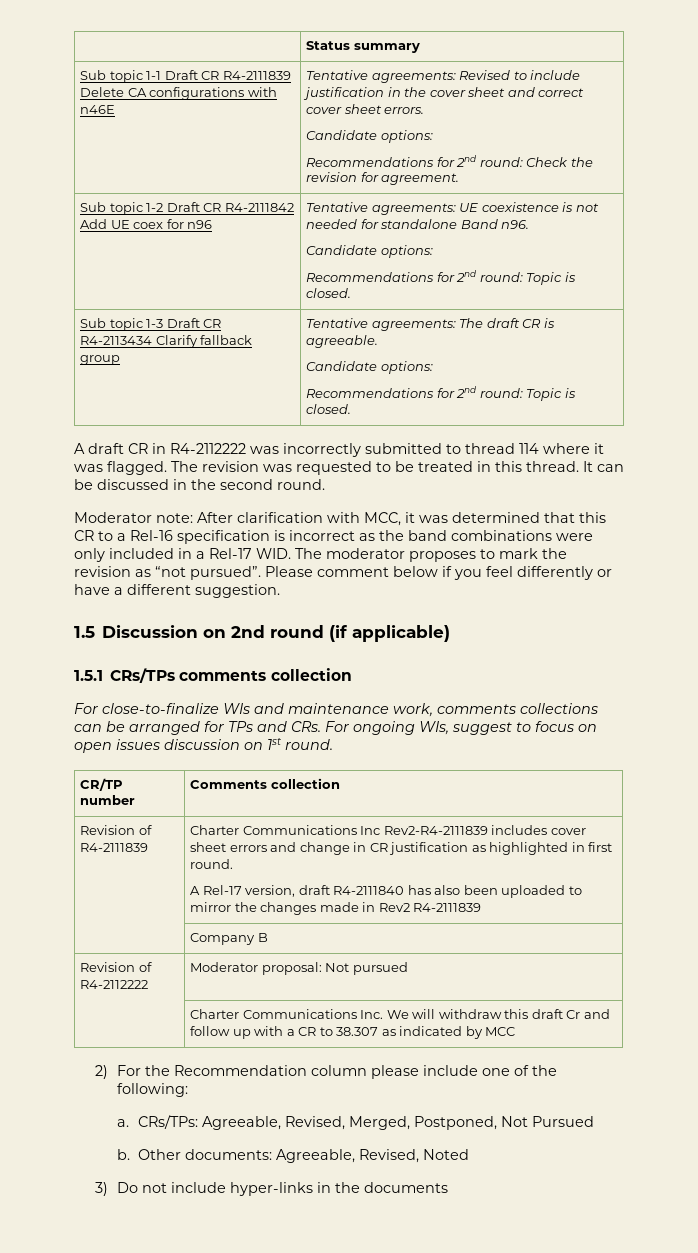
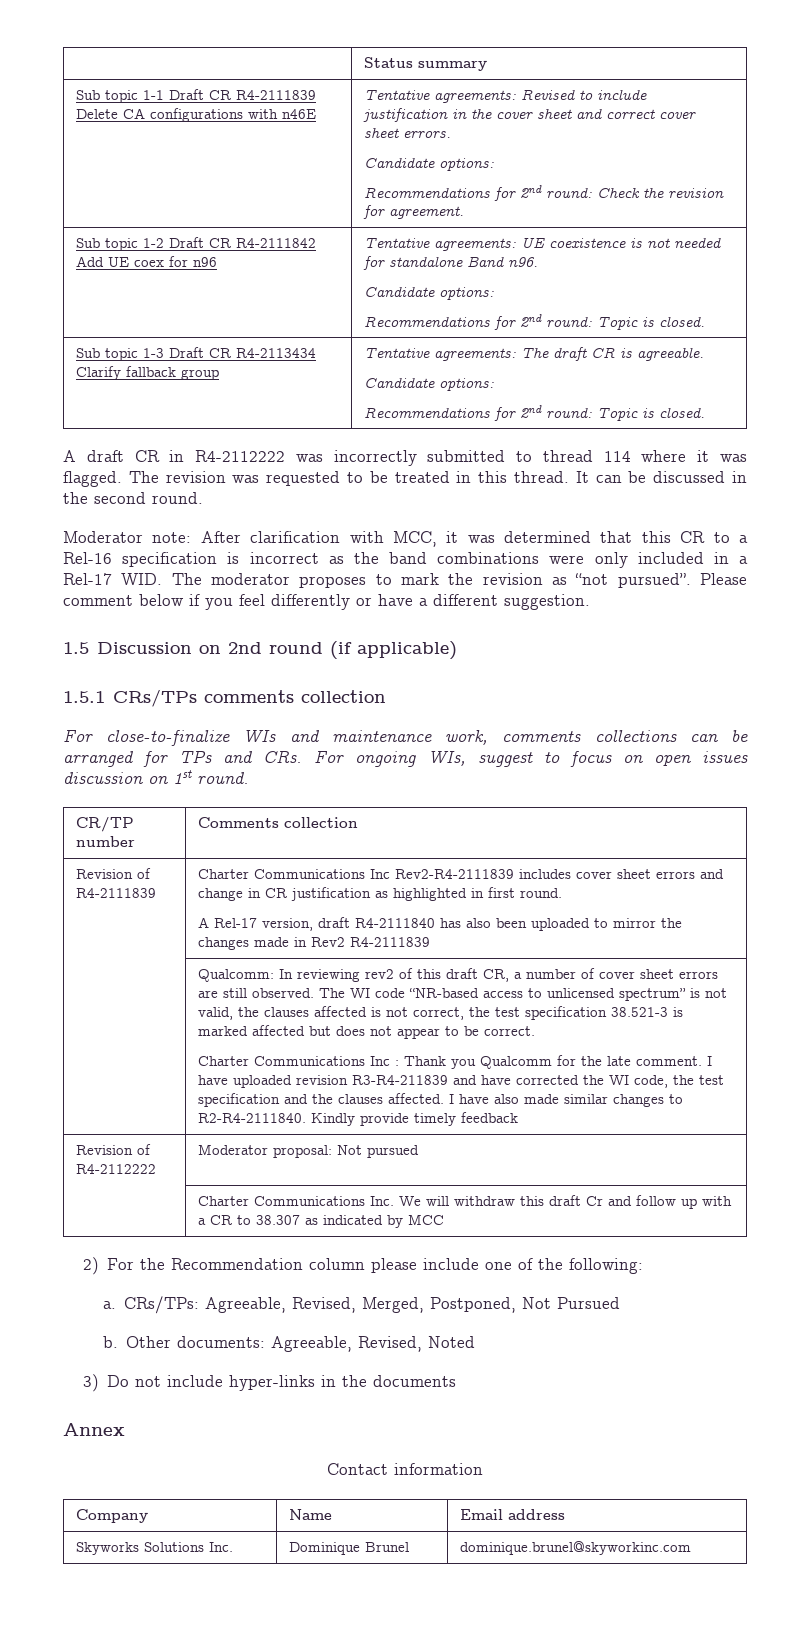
[190,933,268,945] Company B -> [198,968,719,982] [198,988,728,1001] [198,1006,684,1020] [198,1025,536,1039] [198,1055,713,1069] [198,1075,725,1088] [198,1093,684,1107] [198,1112,519,1126] Qualcomm: In reviewing rev2 of this draft CR, a number of cover sheet errors are still observed. The WI code “NR-based access to unlicensed spectrum” is not valid, the clauses affected is not correct, the test specification 38.521-3 is marked affected but does not appear to be correct. // Charter Communications Inc : Thank you Qualcomm for the late comment. I have uploaded revision R3-R4-211839 and have corrected the WI code, the test specification and the clauses affected. I have also made similar changes to R2-R4-2111840. Kindly provide timely feedback
(448, 1187) none -> [63,1423,125,1436] [327,1463,483,1475] [76,1509,149,1523] [289,1509,333,1520] [460,1509,566,1520] [76,1542,234,1555] [289,1542,410,1555] [460,1541,692,1555] // Annex // Contact information // Company | Name | Email address // Skyworks Solutions Inc. | Dominique Brunel | dominique.brunel@skyworkinc.com

